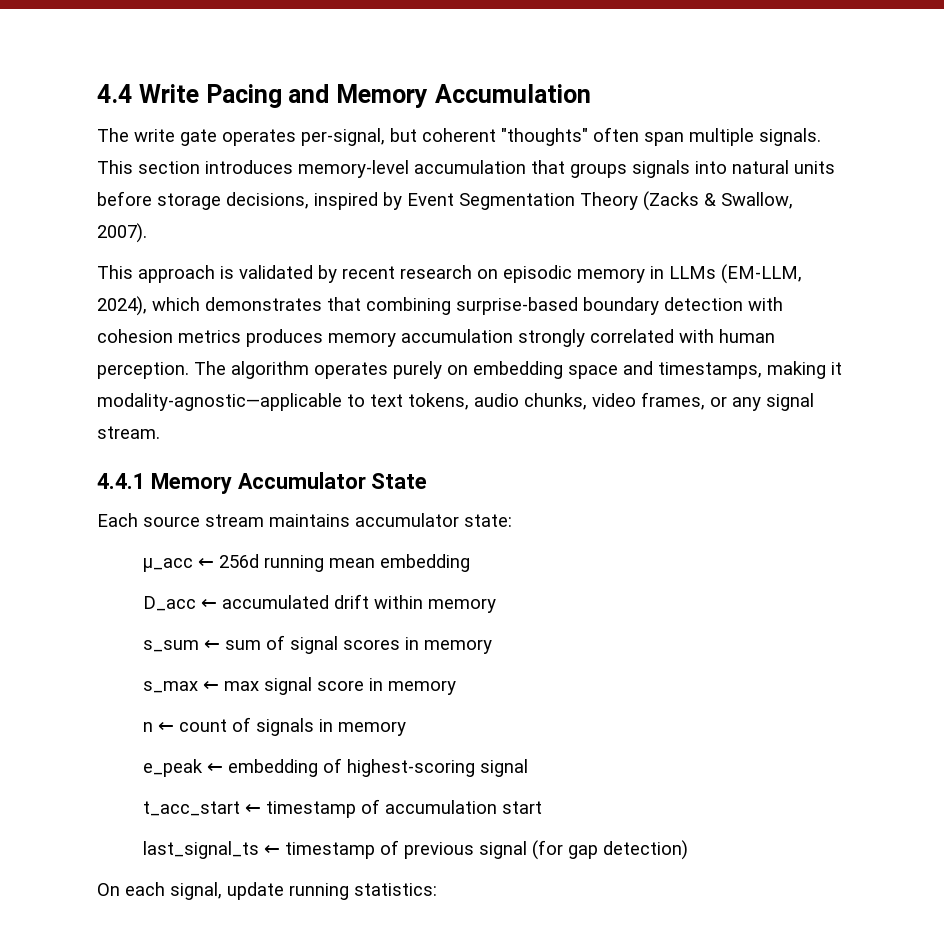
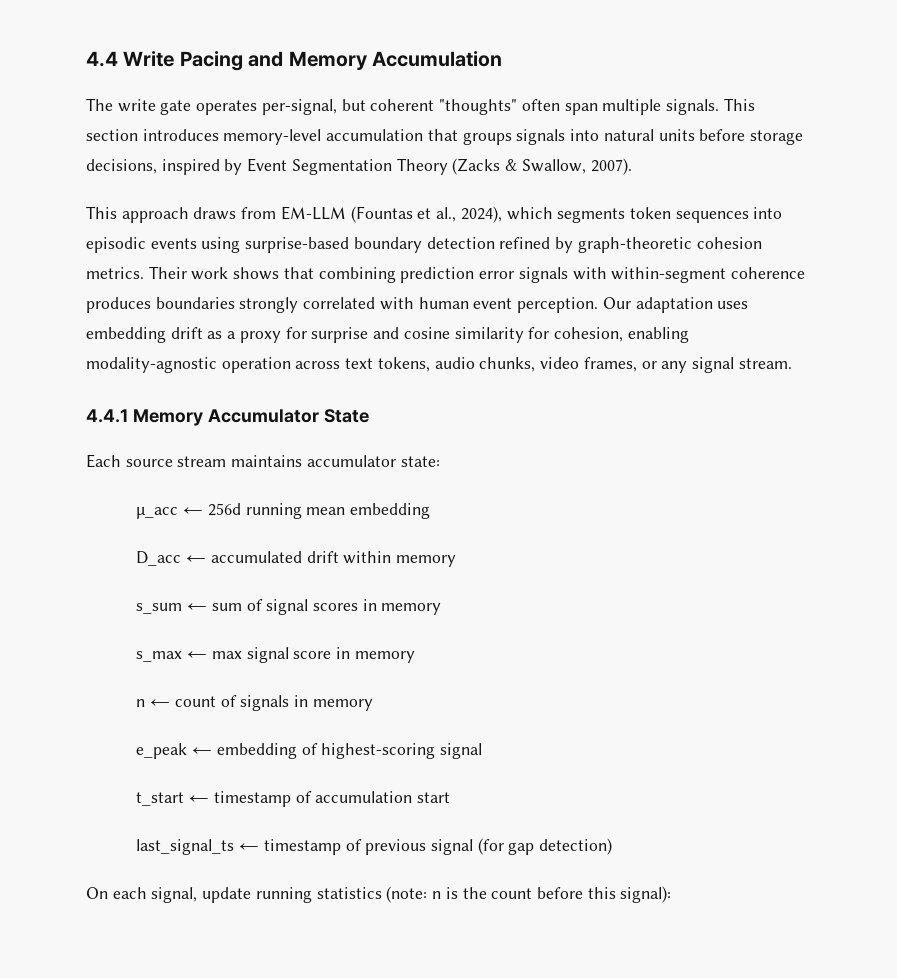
[220,264,802,284] [97,296,783,316] [97,329,775,347] [97,361,842,379] [97,393,365,411] is validated by recent research on episodic memory in LLMs (EM-LLM, 2024), which demonstrates that combining surprise-based boundary detection with cohesion metrics produces memory accumulation strongly correlated with human perception. The algorithm operates purely on embedding space and timestamps, making it modality-agnostic—applicable to -> [193,206,783,223] [86,237,762,253] [86,266,805,283] [86,297,749,313] [86,327,689,343] [86,357,341,373] draws from EM-LLM (Fountas et al., 2024), which segments token sequences into episodic events using surprise-based boundary detection refined by graph-theoretic cohesion metrics. Their work shows that combining prediction error signals with within-segment coherence produces boundaries strongly correlated with human event perception. Our adaptation uses embedding drift as a proxy for surprise and cosine similarity for cohesion, enabling modality-agnostic operation across
[142,801,240,816] t_acc_start -> [136,792,185,806] t_start
[354,883,437,896] statistics: -> [316,886,672,903] statistics (note: n is the count before this signal):

